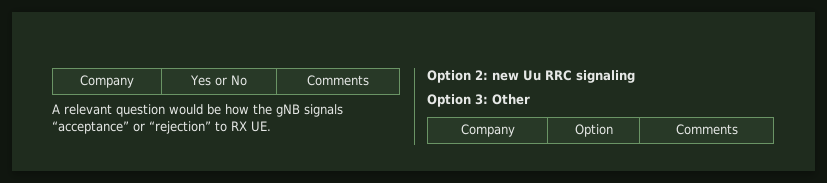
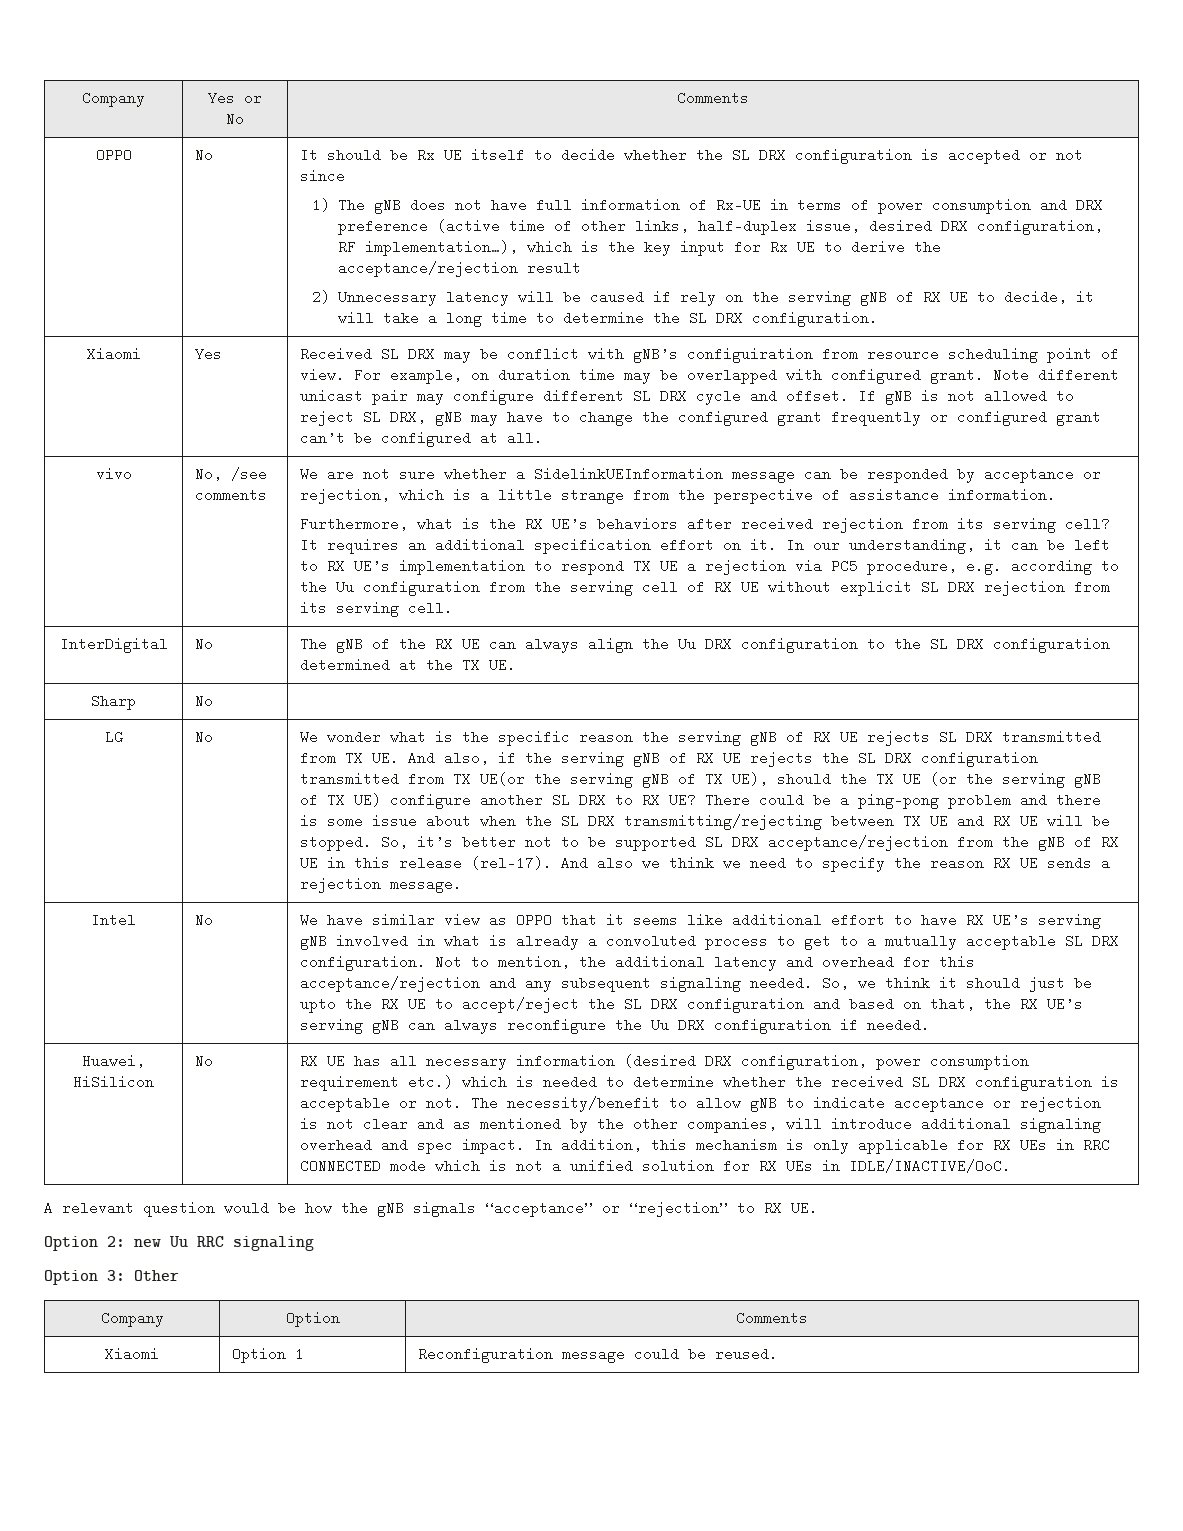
(369, 80) none -> [95,148,132,162] [194,148,213,162] [299,148,1083,164] [299,169,345,183] [311,198,1103,214] [337,219,1103,235] [337,240,941,256] [337,261,581,277] [311,290,1094,306] [337,311,878,327] [86,347,141,361] [194,347,222,361] [299,347,1119,363] [299,368,1119,384] [299,389,1074,405] [299,410,1101,426] [299,431,543,447] [95,468,132,479] [194,467,267,481] [194,488,267,502] [299,467,1101,483] [299,488,1056,504] [299,517,1110,533] [299,538,1110,554] [299,559,1119,575] [299,580,1110,596] [299,601,453,617] [59,637,168,653] [194,637,213,651] [299,637,1110,653] [299,658,516,672] [91,694,136,710] [194,694,213,708] [104,730,123,744] [194,730,213,744] [299,730,1101,746] [299,751,1038,767] [299,772,1101,788] [299,793,1101,809] [299,814,1110,830] [299,835,1119,851] [299,856,1110,872] [299,877,462,893] [91,913,136,927] [194,913,213,927] [299,913,1101,929] [299,934,1119,950] [299,955,975,971] [299,976,1092,992] [299,997,1083,1013] [299,1018,930,1034] [82,1054,145,1068] [73,1075,154,1089] [194,1054,213,1068] [299,1054,1029,1070] [299,1075,1119,1091] [299,1096,1101,1112] [299,1117,1101,1133] [299,1138,1110,1154] [299,1159,1011,1173] // OPPO | No | It should be Rx UE itself to decide whether the SL DRX configuration is accepted or not since // 1) The gNB does not have full information of Rx-UE in terms of power consumption and DRX preference (active time of other links, half-duplex issue, desired DRX configuration, RF implementation…), which is the key input for Rx UE to derive the acceptance/rejection result // 2) Unnecessary latency will be caused if rely on the serving gNB of RX UE to decide, it will take a long time to determine the SL DRX configuration. // Xiaomi | Yes | Received SL DRX may be conflict with gNB’s configuiration from resource scheduling point of view. For example, on duration time may be overlapped with configured grant. Note different unicast pair may configure different SL DRX cycle and offset. If gNB is not allowed to reject SL DRX, gNB may have to change the configured grant frequently or configured grant can’t be configured at all. // vivo | No, /see comments | We are not sure whether a SidelinkUEInformation message can be responded by acceptance or rejection, which is a little strange from the perspective of assistance information. // Furthermore, what is the RX UE’s behaviors after received rejection from its serving cell? It requires an additional specification effort on it. In our understanding, it can be left to RX UE’s implementation to respond TX UE a rejection via PC5 procedure, e.g. according to the Uu configuration from the serving cell of RX UE without explicit SL DRX rejection from its serving cell. // InterDigital | No | The gNB of the RX UE can always align the Uu DRX configuration to the SL DRX configuration determined at the TX UE. // Sharp | No | // LG | No | We wonder what is the specific reason the serving gNB of RX UE rejects SL DRX transmitted from TX UE. And also, if the serving gNB of RX UE rejects the SL DRX configuration transmitted from TX UE(or the serving gNB of TX UE), should the TX UE (or the serving gNB of TX UE) configure another SL DRX to RX UE? There could be a ping-pong problem and there is some issue about when the SL DRX transmitting/rejecting between TX UE and RX UE will be stopped. So, it’s better not to be supported SL DRX acceptance/rejection from the gNB of RX UE in this release (rel-17). And also we think we need to specify the reason RX UE sends a rejection message. // Intel | No | We have similar view as OPPO that it seems like additional effort to have RX UE’s serving gNB involved in what is already a convoluted process to get to a mutually acceptable SL DRX configuration. Not to mention, the additional latency and overhead for this acceptance/rejection and any subsequent signaling needed. So, we think it should just be upto the RX UE to accept/reject the SL DRX configuration and based on that, the RX UE’s serving gNB can always reconfigure the Uu DRX configuration if needed. // Huawei, HiSilicon | No | RX UE has all necessary information (desired DRX configuration, power consumption requirement etc.) which is needed to determine whether the received SL DRX configuration is acceptable or not. The necessity/benefit to allow gNB to indicate acceptance or rejection is not clear and as mentioned by the other companies, will introduce additional signaling overhead and spec impact. In addition, this mechanism is only applicable for RX UEs in RRC CONNECTED mode which is not a unified solution for RX UEs in IDLE/INACTIVE/OoC.
(738, 129) none -> [105,1347,159,1361] [231,1347,304,1363] [417,1347,778,1363] // Xiaomi | Option 1 | Reconfiguration message could be reused.

